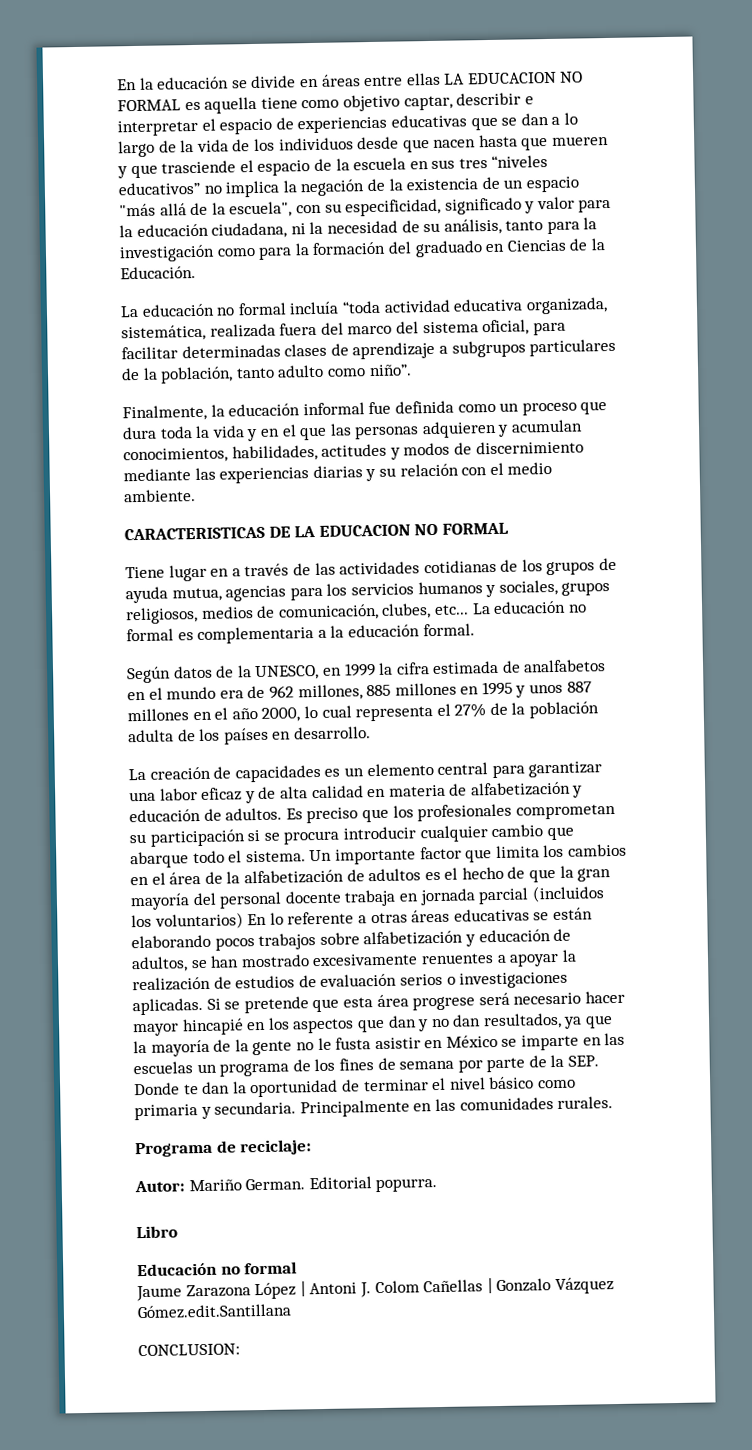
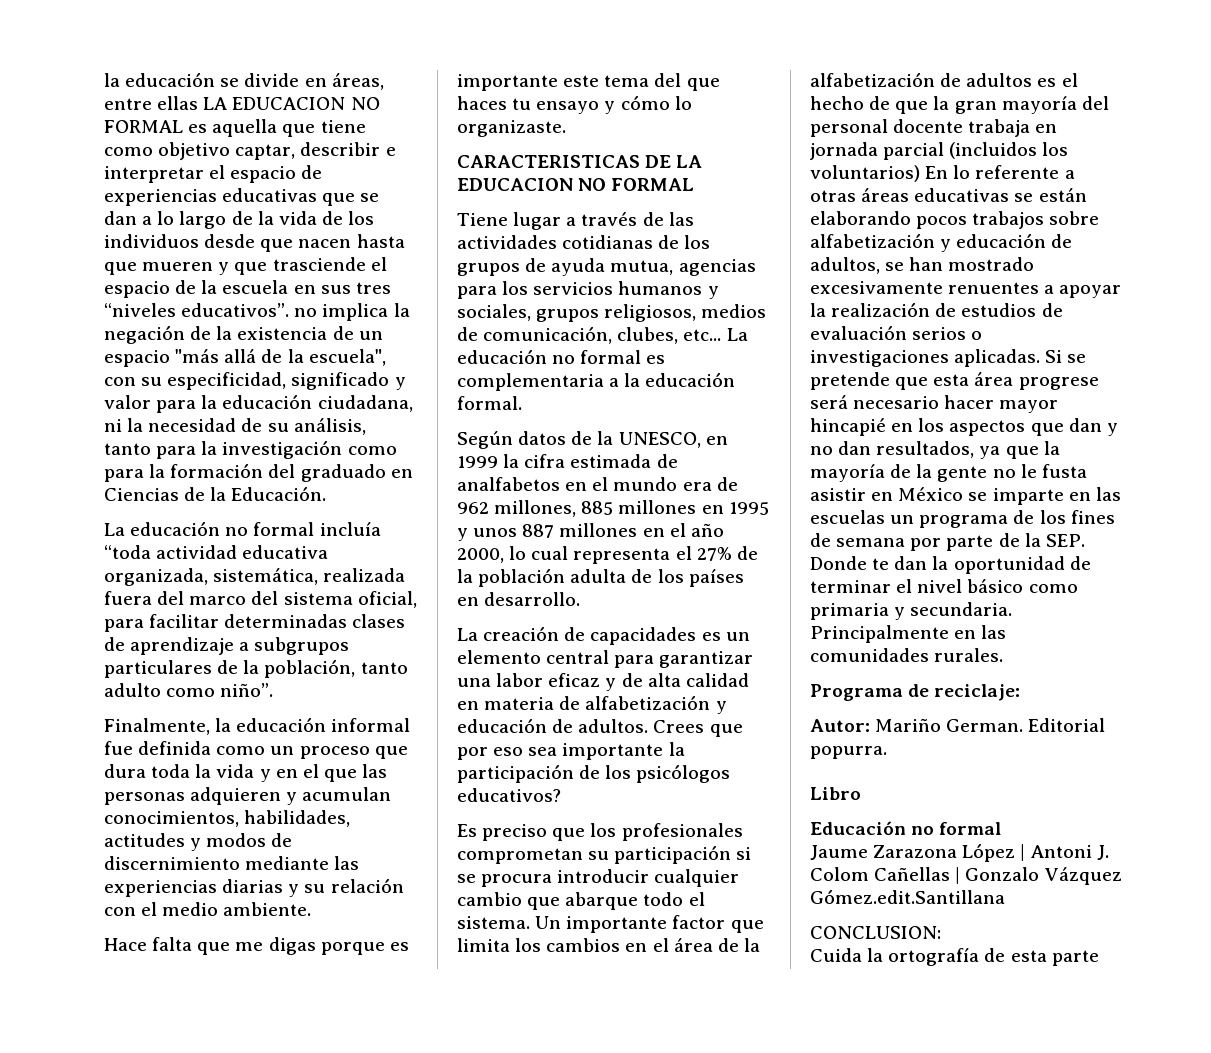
[117,78,137,91] En -> (104, 80) none
[320,74,361,87] áreas -> [331,73,384,90] áreas,
(258, 105) none -> [282,124,316,137] que
[118,181,200,196] educativos” -> [181,303,290,317] educativos”.
(196, 496) none -> [104,937,409,955] [457,73,720,91] [457,95,692,114] [457,120,566,137] // Hace falta que me digas porque es importante este tema del que haces tu ensayo y cómo lo organizaste.
[210,568,230,577] en -> (562, 221) none
(283, 814) none -> [653,720,743,737] [457,742,685,760] [457,764,731,783] [457,788,561,802] Crees que por eso sea importante la participación de los psicólogos educativos? //
(240, 1350) none -> [810,948,1099,966] // Cuida la ortografía de esta parte

